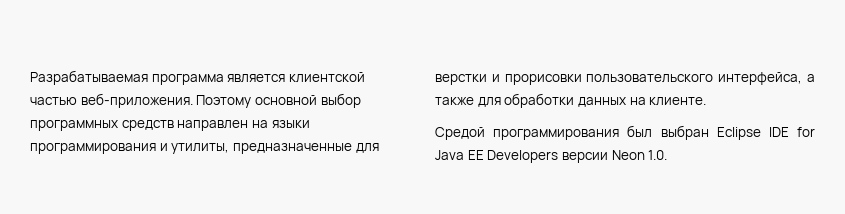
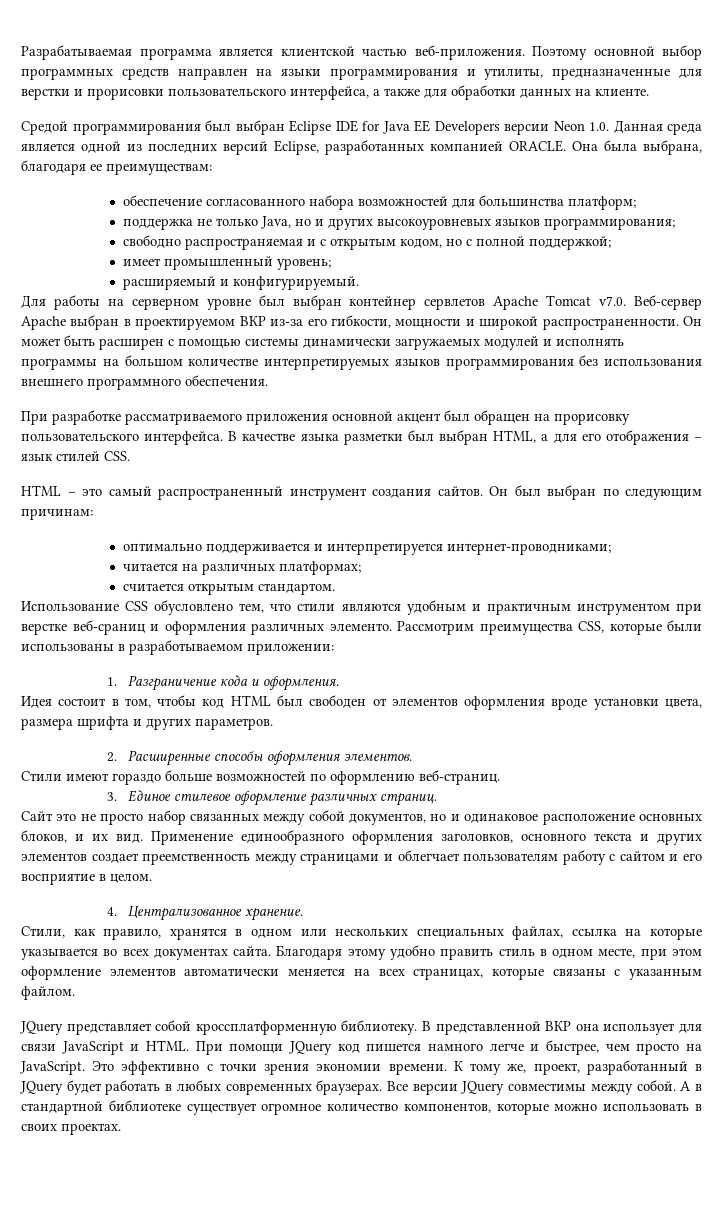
(668, 155) none -> [613,120,702,135] [21,140,702,155] [21,160,212,175] [122,195,636,210] [122,216,675,230] [122,235,611,250] [122,256,331,270] [122,276,359,290] [21,295,702,310] [21,315,702,330] [21,335,624,350] [21,355,702,370] [21,375,268,390] [21,410,630,425] [21,430,702,445] [21,451,130,461] [21,485,702,500] [21,508,93,520] [122,543,611,555] [122,561,361,575] [122,583,335,595] [21,600,702,615] [21,620,702,635] [21,640,334,655] [106,675,340,691] [21,695,703,710] [21,716,273,730] [106,750,413,766] [21,770,500,785] [106,790,438,806] [21,810,702,825] [21,830,702,845] [21,850,703,865] [21,873,152,885] [106,906,304,921] [21,926,703,940] [21,945,703,960] [21,966,702,980] [21,986,75,1000] [20,1020,703,1035] [21,1040,702,1055] [20,1060,703,1075] [20,1080,702,1095] [21,1100,703,1115] [21,1123,121,1135] Данная среда является одной из последних версий Eclipse, разработанных компанией ORACLE. Она была выбрана, благодаря ее преимуществам: // обеспечение согласованного набора возможностей для большинства платформ; // поддержка не только Java, но и других высокоуровневых языков программирования; // свободно распространяемая и с открытым кодом, но с полной поддержкой; // имеет промышленный уровень; // расширяемый и конфигурируемый. // Для работы на серверном уровне был выбран контейнер сервлетов Apache Tomcat v7.0. Веб-сервер Apache выбран в проектируемом ВКР из-за его гибкости, мощности и широкой распространенности. Он может быть расширен с помощью системы динамически загружаемых модулей и исполнять программы на большом количестве интерпретируемых языков программирования без использования внешнего программного обеспечения. // При разработке рассматриваемого приложения основной акцент был обращен на прорисовку пользовательского интерфейса. В качестве языка разметки был выбран HTML, а для его отображения – язык стилей CSS. // HTML – это самый распространенный инструмент создания сайтов. Он был выбран по следующим причинам: // оптимально поддерживается и интерпретируется интернет-проводниками; // читается на различных платформах; // считается открытым стандартом. // Использование CSS обусловлено тем, что стили являются удобным и практичным инструментом при верстке веб-сраниц и оформления различных элементо. Рассмотрим преимущества CSS, которые были использованы в разработываемом приложении: // 1. Разграничение кода и оформления. // Идея состоит в том, чтобы код HTML был свободен от элементов оформления вроде установки цвета, размера шрифта и других параметров. // 2. Расширенные способы оформления элементов. // Стили имеют гораздо больше возможностей по оформлению веб-страниц. // 3. Единое стилевое оформление различных страниц. // Сайт это не просто набор связанных между собой документов, но и одинаковое расположение основных блоков, и их вид. Применение единообразного оформления заголовков, основного текста и других элементов создает преемственность между страницами и облегчает пользователям работу с сайтом и его восприятие в целом. // 4. Централизованное хранение. // Стили, как правило, хранятся в одном или нескольких специальных файлах, ссылка на которые указывается во всех документах сайта. Благодаря этому удобно править стиль в одном месте, при этом оформление элементов автоматически меняется на всех страницах, которые связаны с указанным файлом. // JQuery представляет собой кроссплатформенную библиотеку. В представленной ВКР она использует для связи JavaScript и HTML. При помощи JQuery код пишется намного легче и быстрее, чем просто на JavaScript. Это эффективно с точки зрения экономии времени. К тому же, проект, разработанный в JQuery будет работать в любых современных браузерах. Все версии JQuery совместимы между собой. А в стандартной библиотеке существует огромное количество компонентов, которые можно использовать в своих проектах.

